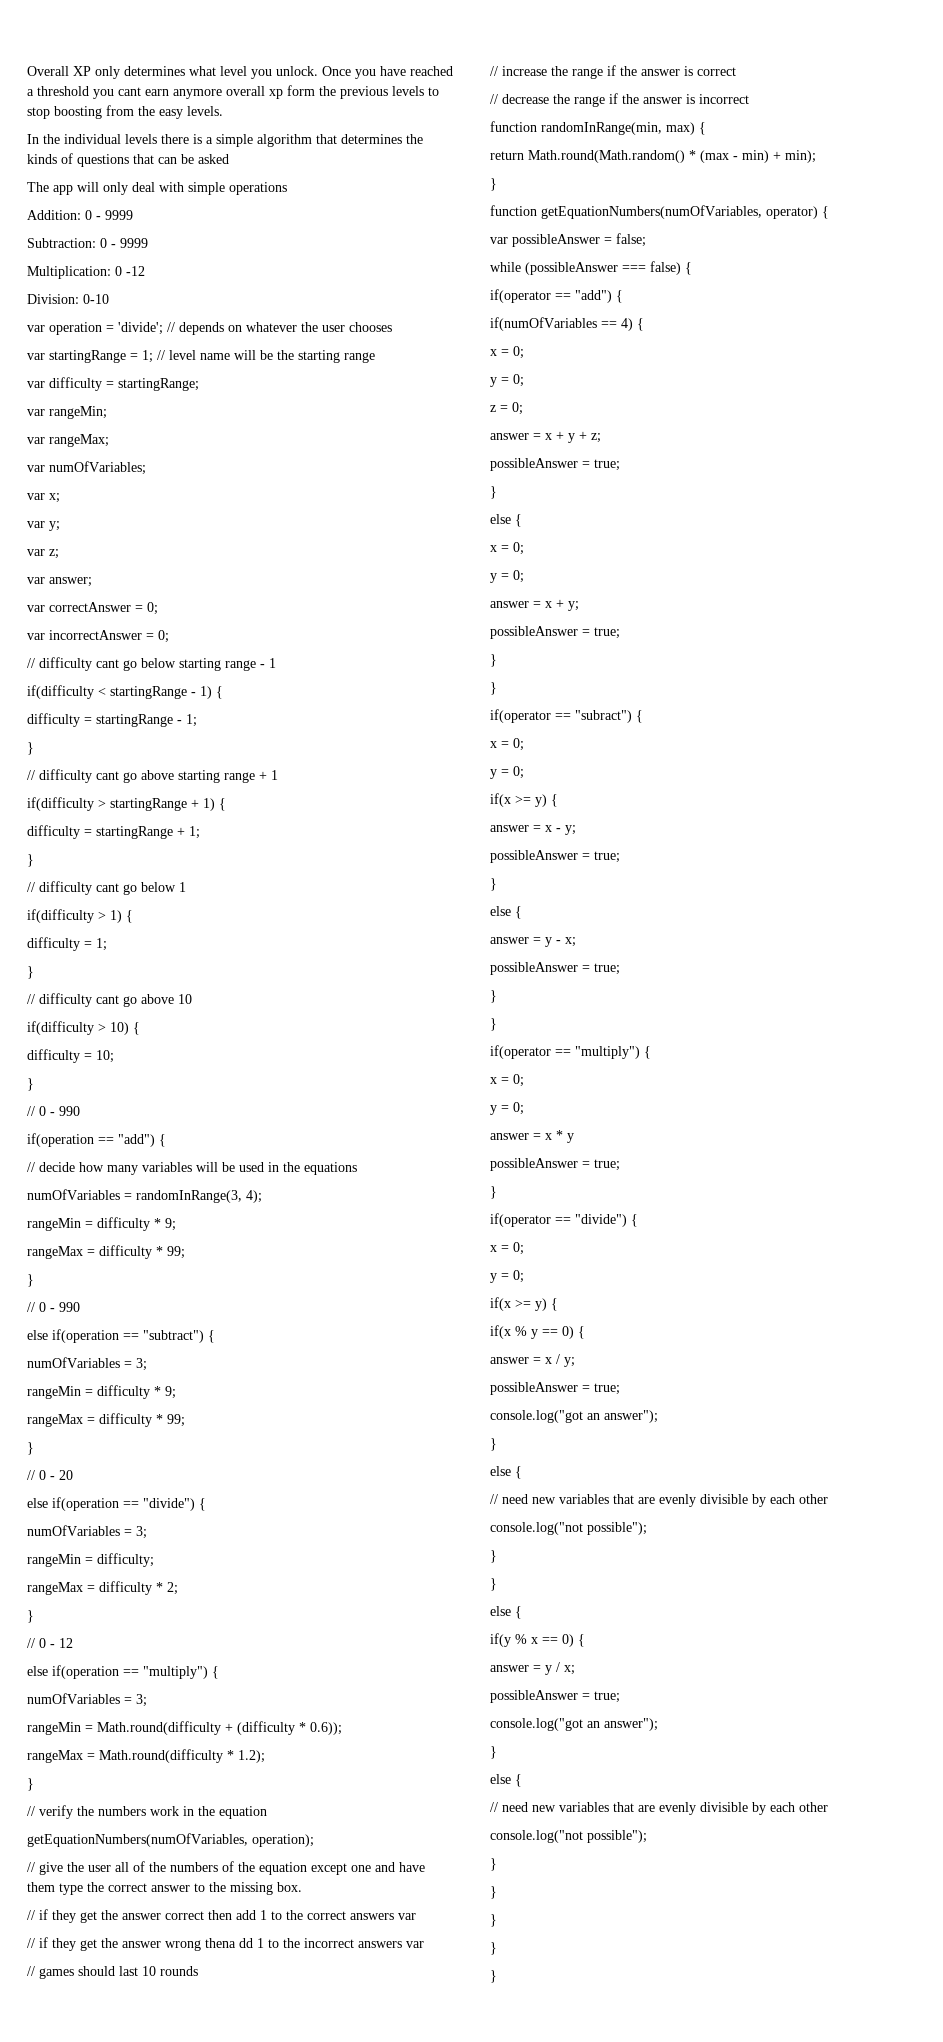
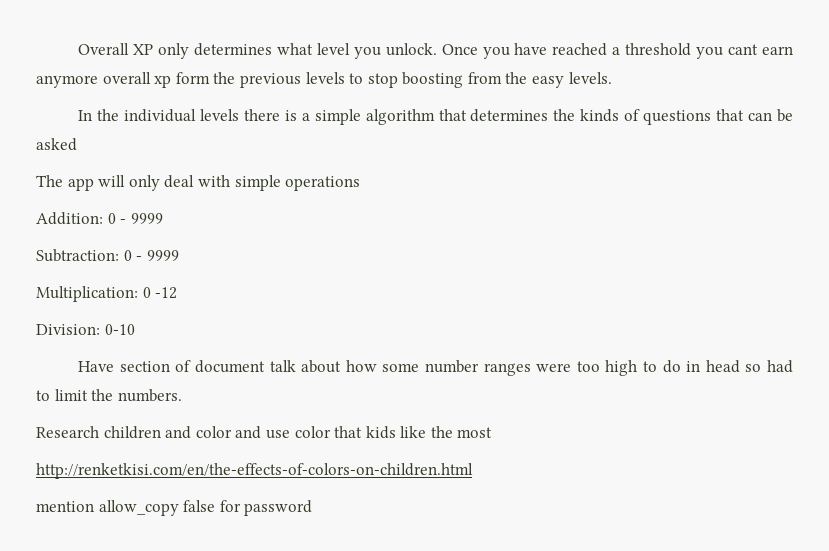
[27,322,392,335] [27,350,375,363] [27,377,199,391] [27,406,107,419] [27,434,109,447] [27,461,146,475] [27,493,60,503] [27,521,60,531] [27,549,59,559] [27,577,92,587] [27,602,158,615] [27,630,169,643] [27,657,276,671] [27,685,223,699] [27,713,197,727] [27,742,34,755] [27,769,278,783] [27,797,226,811] [27,825,200,839] [27,854,34,867] [27,881,186,895] [27,909,133,923] [27,937,107,951] [27,966,34,979] [27,993,192,1007] [27,1021,140,1035] [27,1049,114,1063] [27,1078,34,1091] [27,1106,80,1116] [27,1133,166,1147] [27,1162,357,1175] [27,1189,262,1203] [27,1217,176,1231] [27,1245,185,1259] [27,1274,34,1287] [27,1302,80,1312] [27,1329,215,1343] [27,1357,147,1371] [27,1385,176,1399] [27,1413,185,1427] [27,1442,34,1455] [27,1470,73,1480] [27,1497,206,1511] [27,1525,147,1539] [27,1553,154,1567] [27,1581,178,1595] [27,1610,34,1623] [27,1638,73,1648] [27,1665,219,1679] [27,1693,147,1707] [27,1721,342,1735] [27,1749,265,1763] [27,1778,34,1791] [27,1805,267,1819] [27,1833,314,1847] [27,1861,425,1875] [27,1882,302,1895] [27,1909,416,1923] [27,1937,424,1951] [27,1966,198,1979] [490,65,736,79] [490,93,749,107] [490,121,706,135] [490,150,816,163] [490,178,497,191] [490,205,829,219] [490,233,646,247] [490,261,692,275] [490,289,623,303] [490,317,644,331] [490,346,524,359] [490,374,524,387] [490,402,523,415] [490,431,601,443] [490,458,620,471] [490,486,497,499] [490,514,522,527] [490,542,524,555] [490,570,524,583] [490,599,579,611] [490,626,620,639] [490,654,497,667] [490,682,497,695] [490,709,643,723] [490,738,524,751] [490,766,524,779] [490,793,558,807] [490,825,576,835] [490,850,620,863] [490,878,497,891] [490,906,522,919] [490,937,576,947] [490,962,620,975] [490,990,497,1003] [490,1018,497,1031] [490,1045,651,1059] [490,1074,524,1087] [490,1102,524,1115] [490,1130,574,1143] [490,1158,620,1171] [490,1186,497,1199] [490,1213,638,1227] [490,1242,524,1255] [490,1270,524,1283] [490,1297,558,1311] [490,1325,585,1339] [490,1354,575,1367] [490,1382,620,1395] [490,1410,658,1423] [490,1438,497,1451] [490,1466,522,1479] [490,1494,828,1507] [490,1522,647,1535] [490,1550,497,1563] [490,1578,497,1591] [490,1606,522,1619] [490,1633,585,1647] [490,1662,575,1675] [490,1690,620,1703] [490,1718,658,1731] [490,1746,497,1759] [490,1774,522,1787] [490,1802,828,1815] [490,1830,647,1843] [490,1858,497,1871] [490,1886,497,1899] [490,1914,497,1927] [490,1942,497,1955] [490,1970,497,1983] var operation = 'divide'; // depends on whatever the user chooses // var startingRange = 1; // level name will be the starting range // var difficulty = startingRange; // var rangeMin; // var rangeMax; // var numOfVariables; // var x; // var y; // var z; // var answer; // var correctAnswer = 0; // var incorrectAnswer = 0; // // difficulty cant go below starting range - 1 // if(difficulty < startingRange - 1) { // difficulty = startingRange - 1; // } // // difficulty cant go above starting range + 1 // if(difficulty > startingRange + 1) { // difficulty = startingRange + 1; // } // // difficulty cant go below 1 // if(difficulty > 1) { // difficulty = 1; // } // // difficulty cant go above 10 // if(difficulty > 10) { // difficulty = 10; // } // // 0 - 990 // if(operation == "add") { // // decide how many variables will be used in the equations // numOfVariables = randomInRange(3, 4); // rangeMin = difficulty * 9; // rangeMax = difficulty * 99; // } // // 0 - 990 // else if(operation == "subtract") { // numOfVariables = 3; // rangeMin = difficulty * 9; // rangeMax = difficulty * 99; // } // // 0 - 20 // else if(operation == "divide") { // numOfVariables = 3; // rangeMin = difficulty; // rangeMax = difficulty * 2; // } // // 0 - 12 // else if(operation == "multiply") { // numOfVariables = 3; // rangeMin = Math.round(difficulty + (difficulty * 0.6)); // rangeMax = Math.round(difficulty * 1.2); // } // // verify the numbers work in the equation // getEquationNumbers(numOfVariables, operation); // // give the user all of the numbers of the equation except one and have them type the correct answer to the missing box. // // if they get the answer correct then add 1 to the correct answers var // // if they get the answer wrong thena dd 1 to the incorrect answers var // // games should last 10 rounds // // increase the range if the answer is correct // // decrease the range if the answer is incorrect // function randomInRange(min, max) { // return Math.round(Math.random() * (max - min) + min); // } // function getEquationNumbers(numOfVariables, operator) { // var possibleAnswer = false; // while (possibleAnswer === false) { // if(operator == "add") { // if(numOfVariables == 4) { // x = 0; // y = 0; // z = 0; // answer = x + y + z; // possibleAnswer = true; // } // else { // x = 0; // y = 0; // answer = x + y; // possibleAnswer = true; // } // } // if(operator == "subract") { // x = 0; // y = 0; // if(x >= y) { // answer = x - y; // possibleAnswer = true; // } // else { // answer = y - x; // possibleAnswer = true; // } // } // if(operator == "multiply") { // x = 0; // y = 0; // answer = x * y // possibleAnswer = true; // } // if(operator == "divide") { // x = 0; // y = 0; // if(x >= y) { // if(x % y == 0) { // answer = x / y; // possibleAnswer = true; // console.log("got an answer"); // } // else { // // need new variables that are evenly divisible by each other // console.log("not possible"); // } // } // else { // if(y % x == 0) { // answer = y / x; // possibleAnswer = true; // console.log("got an answer"); // } // else { // // need new variables that are evenly divisible by each other // console.log("not possible"); // } // } // } // } // } -> [78,360,794,376] [36,389,182,402] [36,426,493,439] [36,463,473,479] [36,500,313,516] Have section of document talk about how some number ranges were too high to do in head so had to limit the numbers. // Research children and color and use color that kids like the most // http://renketkisi.com/en/the-effects-of-colors-on-children.html // mention allow_copy false for password

